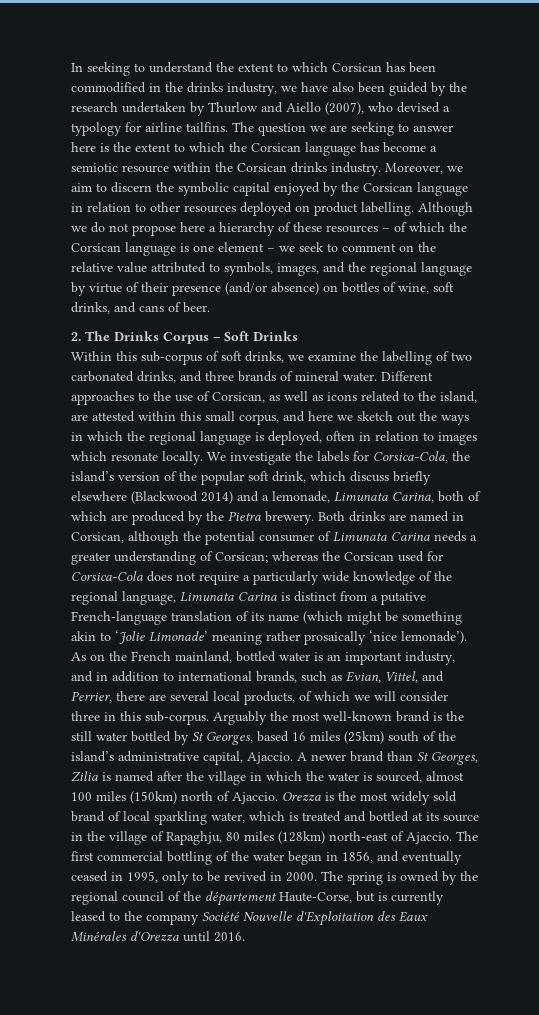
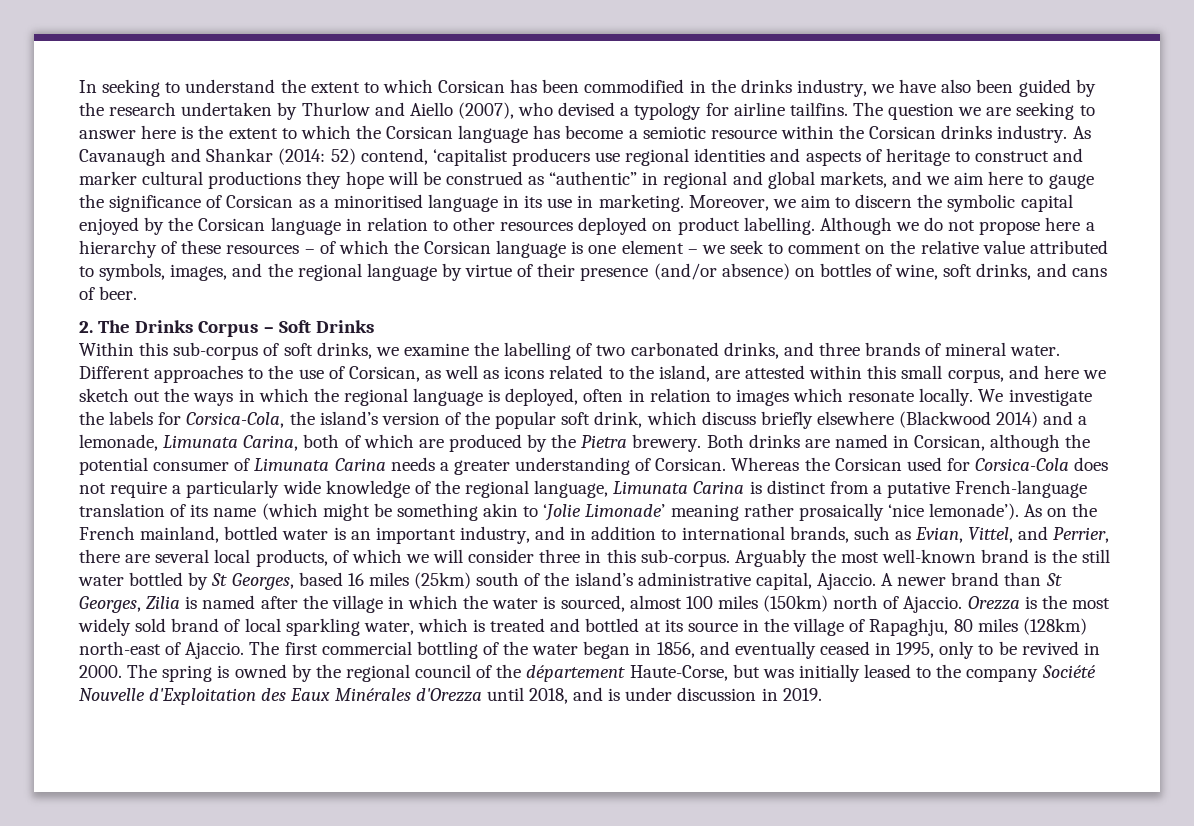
(381, 169) none -> [1072,126,1091,139] [79,148,1084,166] [79,171,1094,189] [79,194,684,212] As Cavanaugh and Shankar (2014: 52) contend, ‘capitalist producers use regional identities and aspects of heritage to construct and marker cultural productions they hope will be construed as “authentic” in regional and global markets, and we aim here to gauge the significance of Corsican as a minoritised language in its use in marketing.
[215,551,318,563] Corsican; whereas -> [655,457,800,471] Corsican. Whereas
[378,891,444,905] is currently -> [762,664,860,682] was initially
[214,932,245,942] 2016. -> [528,687,822,704] 2018, and is under discussion in 2019.

